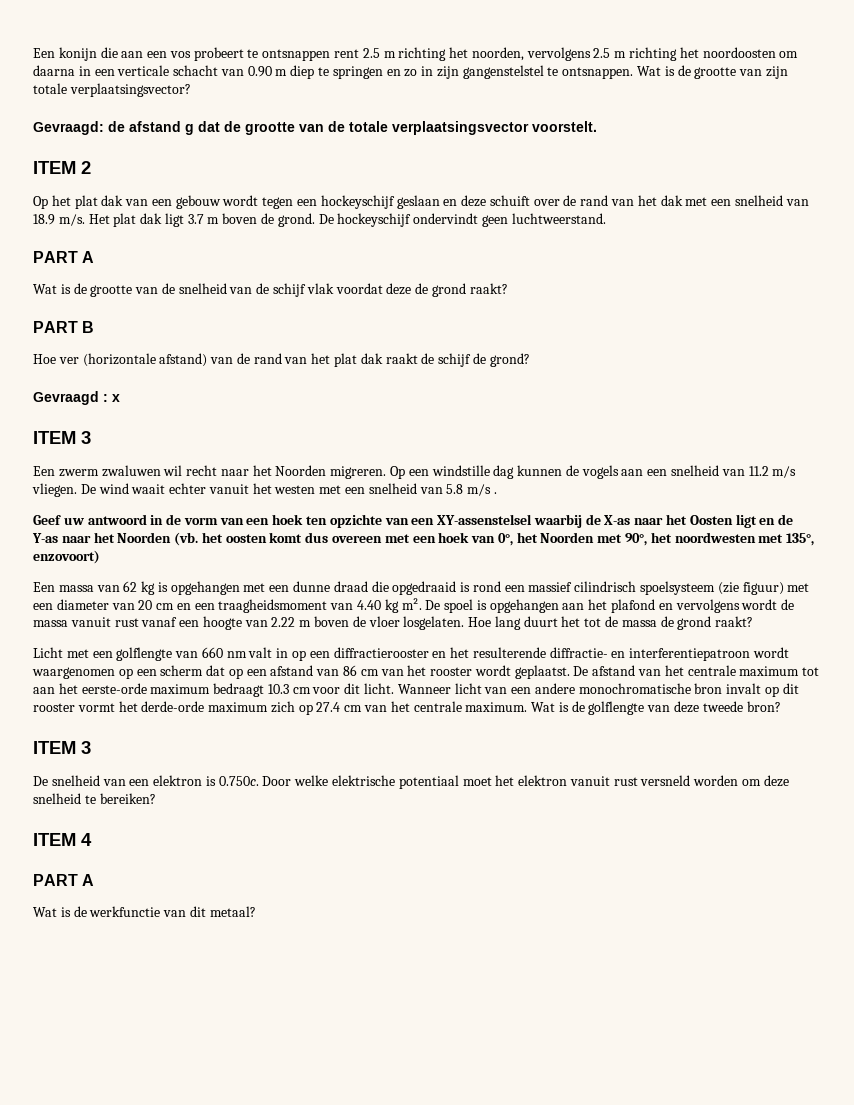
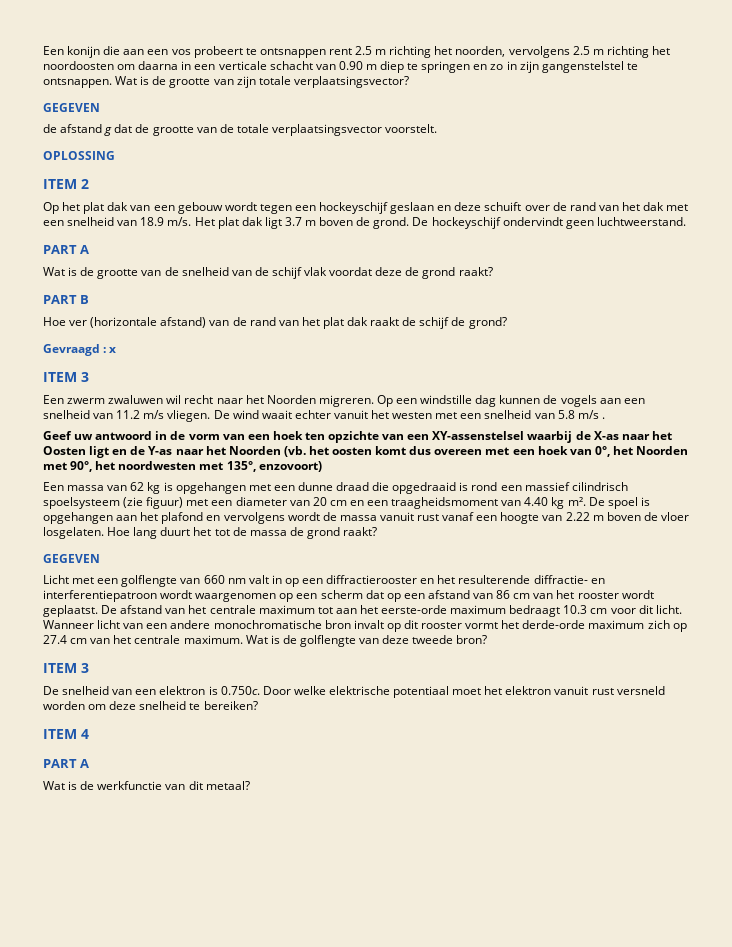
[33,121,104,135] Gevraagd: -> [43,103,100,112] GEGEVEN //
(597, 126) none -> [43,151,115,160] // OPLOSSING
(754, 621) none -> [43,554,100,563] // GEGEVEN

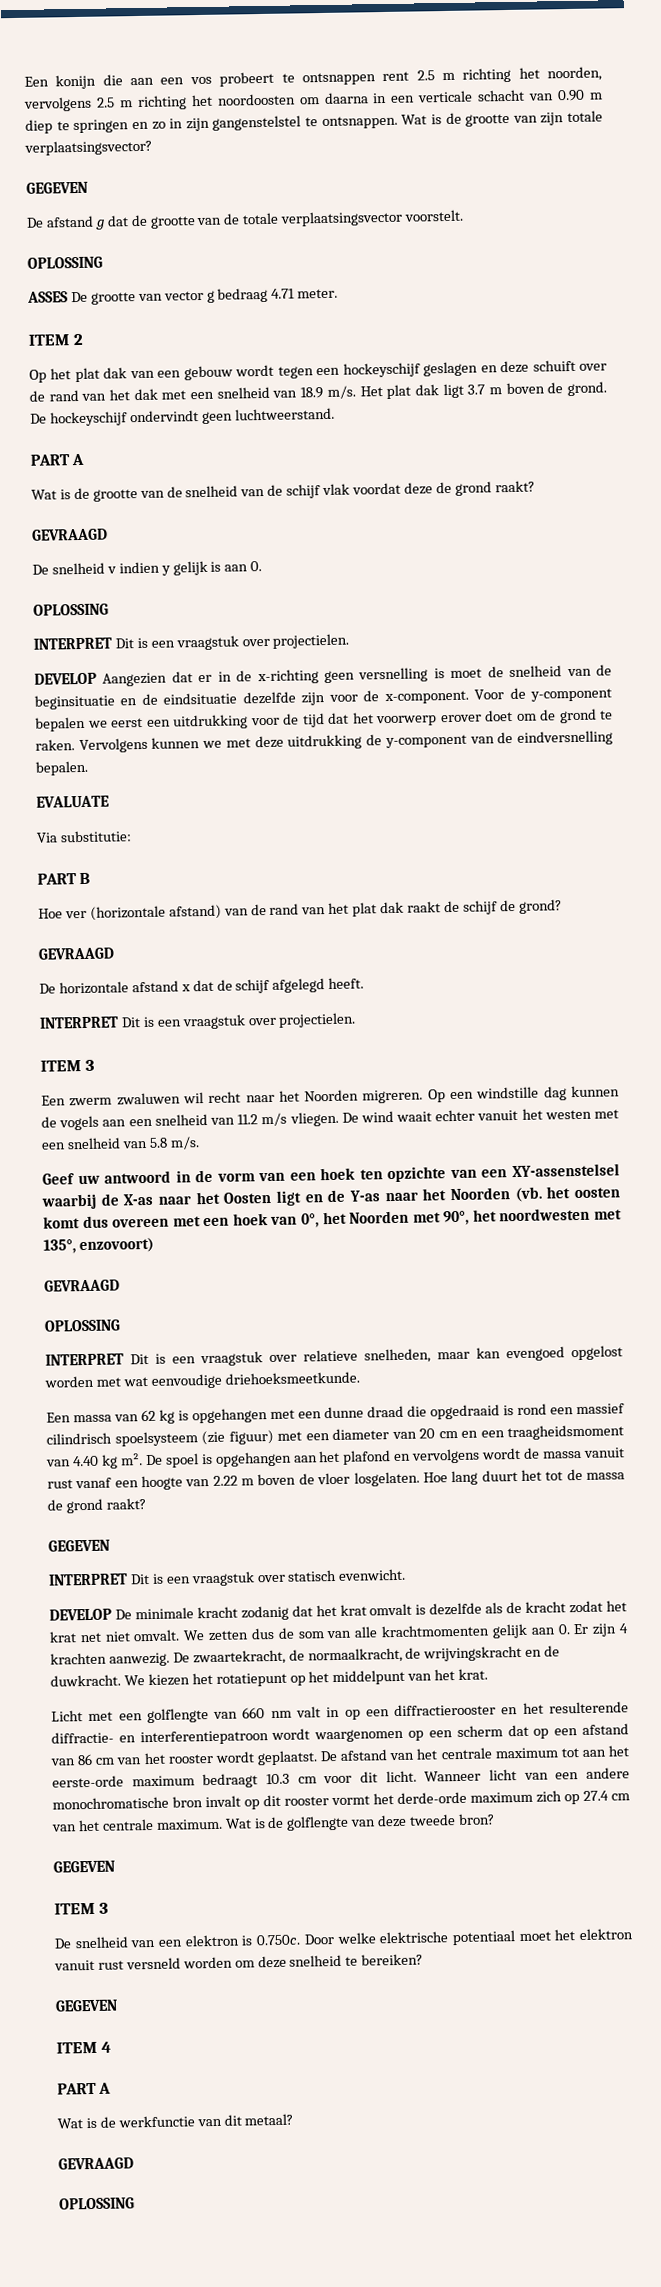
[43,124,57,133] de -> [26,217,44,228] De
(115, 155) none -> [27,287,339,305] // ASSES De grootte van vector g bedraag 4.71 meter.
[390,202,435,214] geslaan -> [423,361,479,377] geslagen
(493, 271) none -> [31,528,108,541] [32,560,263,576] [33,603,109,616] [33,633,350,651] [34,664,613,687] [34,687,612,710] [35,708,613,732] [35,730,613,754] [35,760,88,776] [36,795,110,808] [36,830,132,843] // GEVRAAGD // De snelheid v indien y gelijk is aan 0. // OPLOSSING // INTERPRET Dit is een vraagstuk over projectielen. // DEVELOP Aangezien dat er in de x-richting geen versnelling is moet de snelheid van de beginsituatie en de eindsituatie dezelfde zijn voor de x-component. Voor de y-component bepalen we eerst een uitdrukking voor de tijd dat het voorwerp erover doet om de grond te raken. Vervolgens kunnen we met deze uitdrukking de y-component van de eindversnelling bepalen. // EVALUATE // Via substitutie:
[43,344,117,356] Gevraagd : x -> [38,947,114,960] [39,977,365,995] [39,1012,357,1030] GEVRAAGD // De horizontale afstand x dat de schijf afgelegd heeft. // INTERPRET Dit is een vraagstuk over projectielen.
[577,410,605,419] m/s . -> [169,1136,200,1150] m/s.
(322, 466) none -> [44,1279,120,1292] [44,1319,121,1332] [45,1345,623,1367] [44,1371,360,1389] // GEVRAAGD // OPLOSSING // INTERPRET Dit is een vraagstuk over relatieve snelheden, maar kan evengoed opgelost worden met wat eenvoudige driehoeksmeetkunde.
(100, 558) none -> [48,1568,407,1587] [49,1600,627,1621] [49,1623,629,1643] [50,1645,561,1667] [50,1668,489,1687] // INTERPRET Dit is een vraagstuk over statisch evenwicht. // DEVELOP De minimale kracht zodanig dat het krat omvalt is dezelfde als de kracht zodat het krat net niet omvalt. We zetten dus de som van alle krachtmomenten gelijk aan 0. Er zijn 4 krachten aanwezig. De zwaartekracht, de normaalkracht, de wrijvingskracht en de duwkracht. We kiezen het rotatiepunt op het middelpunt van het krat.
(488, 639) none -> [53,1860,115,1873] // GEGEVEN
(258, 705) none -> [55,1999,118,2012] // GEGEVEN
(250, 785) none -> [58,2157,134,2170] [59,2197,135,2210] // GEVRAAGD // OPLOSSING

